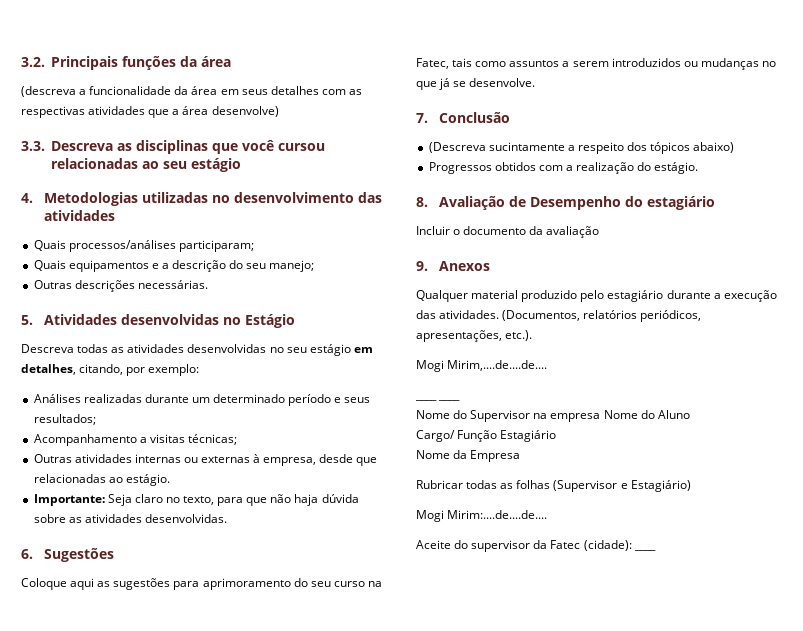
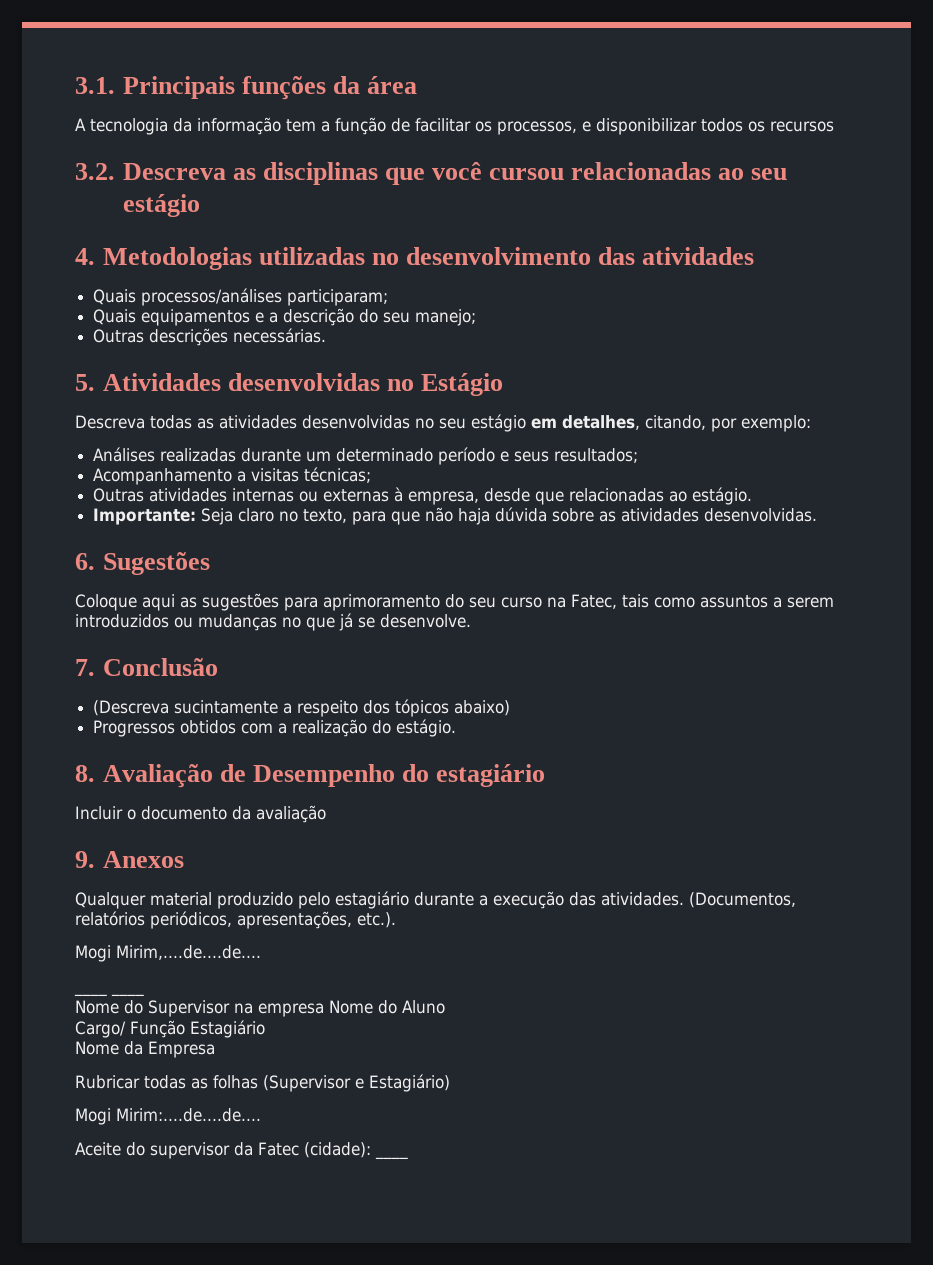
[21,57,45,67] 3.2. -> [75,77,115,94] 3.1.
[21,86,362,97] [21,106,279,118] [21,141,45,151] (descreva a funcionalidade da área em seus detalhes com as respectivas atividades que a área desenvolve) // 3.3. -> [75,117,834,135] [75,163,115,180] A tecnologia da informação tem a função de facilitar os processos, e disponibilizar todos os recursos // 3.2.

